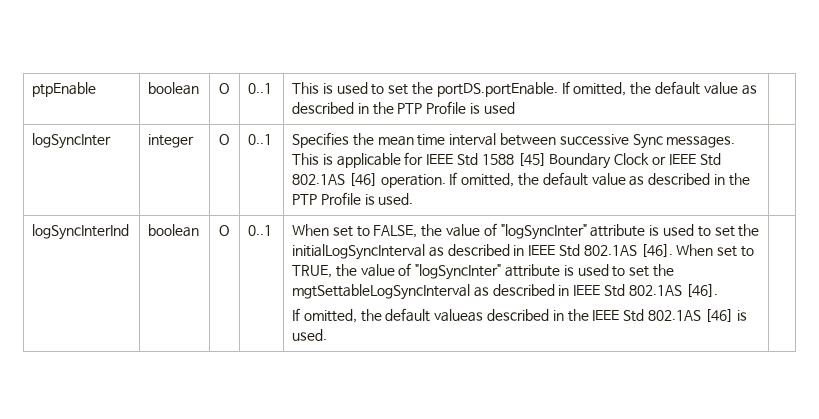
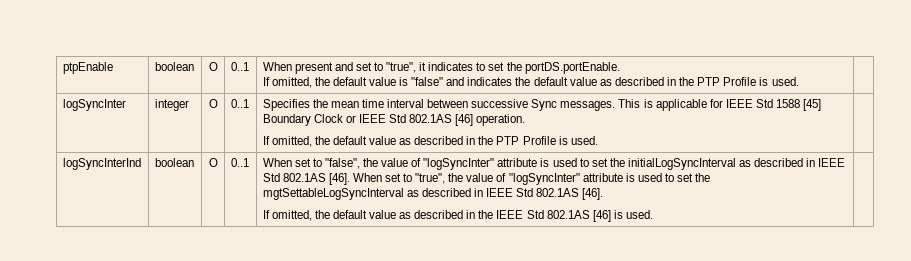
[292,82,368,94] This is used -> [262,62,474,74] When present and set to "true", it indicates
[561,81,757,96] [292,101,515,115] If omitted, the default value as described in the PTP Profile is used -> [262,77,799,88] // If omitted, the default value is "false" and indicates the default value as described in the PTP Profile is used.
(446, 181) none -> (526, 120) //
[373,225,418,238] FALSE, -> [324,158,360,169] "false",
[292,265,333,278] TRUE, -> [415,173,446,184] "true",
[434,309,484,322] valueas -> [368,210,412,219] value as

